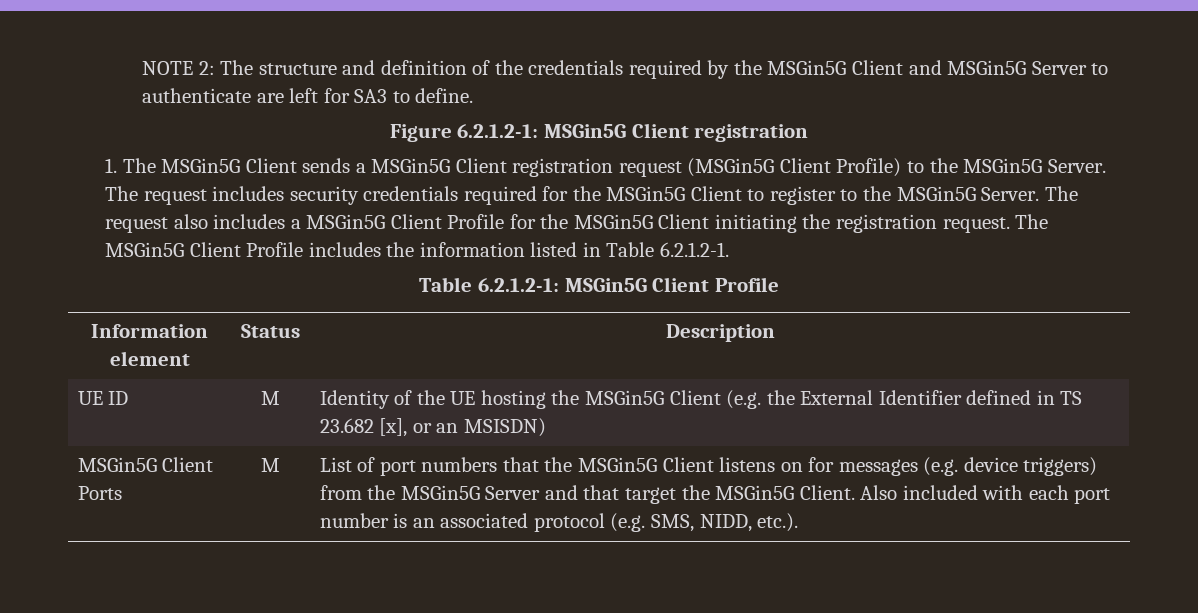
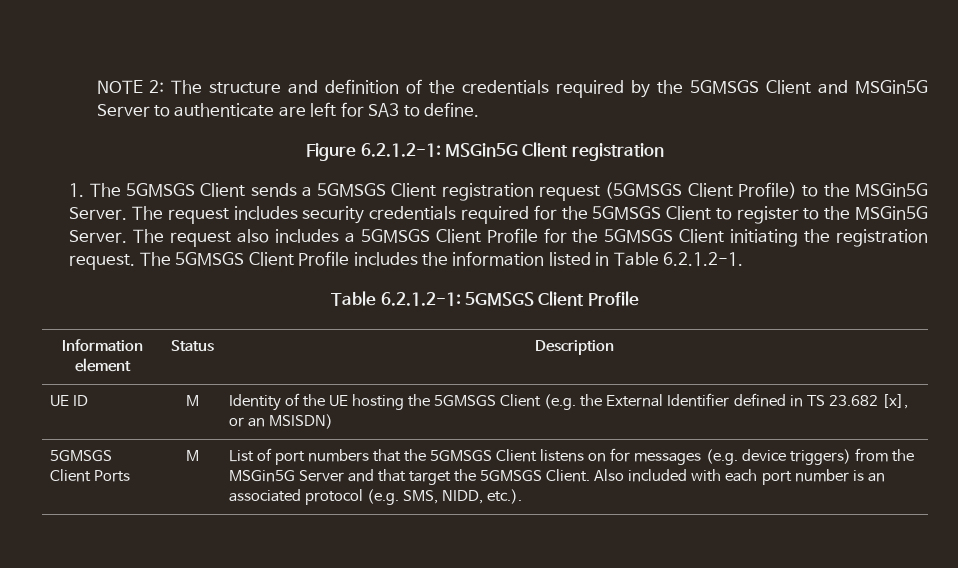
[767,60,847,75] MSGin5G -> [690,80,760,94] 5GMSGS
[161,158,241,173] MSGin5G -> [125,183,195,197] 5GMSGS
[371,158,451,173] MSGin5G -> [317,183,387,197] 5GMSGS
[687,158,775,177] (MSGin5G -> [605,182,683,199] (5GMSGS
[606,186,686,201] MSGin5G -> [592,206,662,220] 5GMSGS
[306,214,386,229] MSGin5G -> [360,229,430,243] 5GMSGS
[573,214,653,229] MSGin5G -> [604,229,674,243] 5GMSGS
[105,242,185,257] MSGin5G -> [175,252,245,266] 5GMSGS
[564,278,647,292] MSGin5G -> [464,292,534,306] 5GMSGS
[584,390,664,405] MSGin5G -> [434,395,497,407] 5GMSGS
[77,457,157,472] MSGin5G -> [49,450,112,462] 5GMSGS
[577,457,657,472] MSGin5G -> [430,450,493,462] 5GMSGS
[715,485,795,500] MSGin5G -> [480,470,543,482] 5GMSGS

